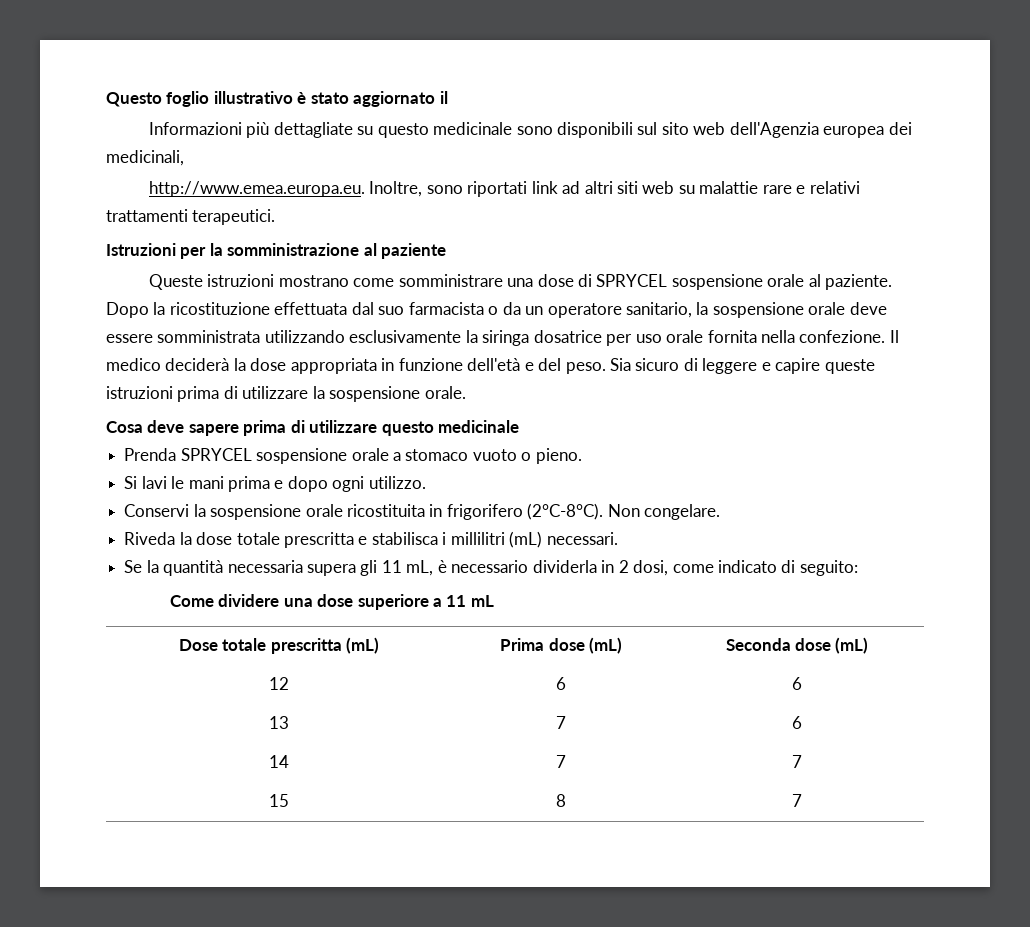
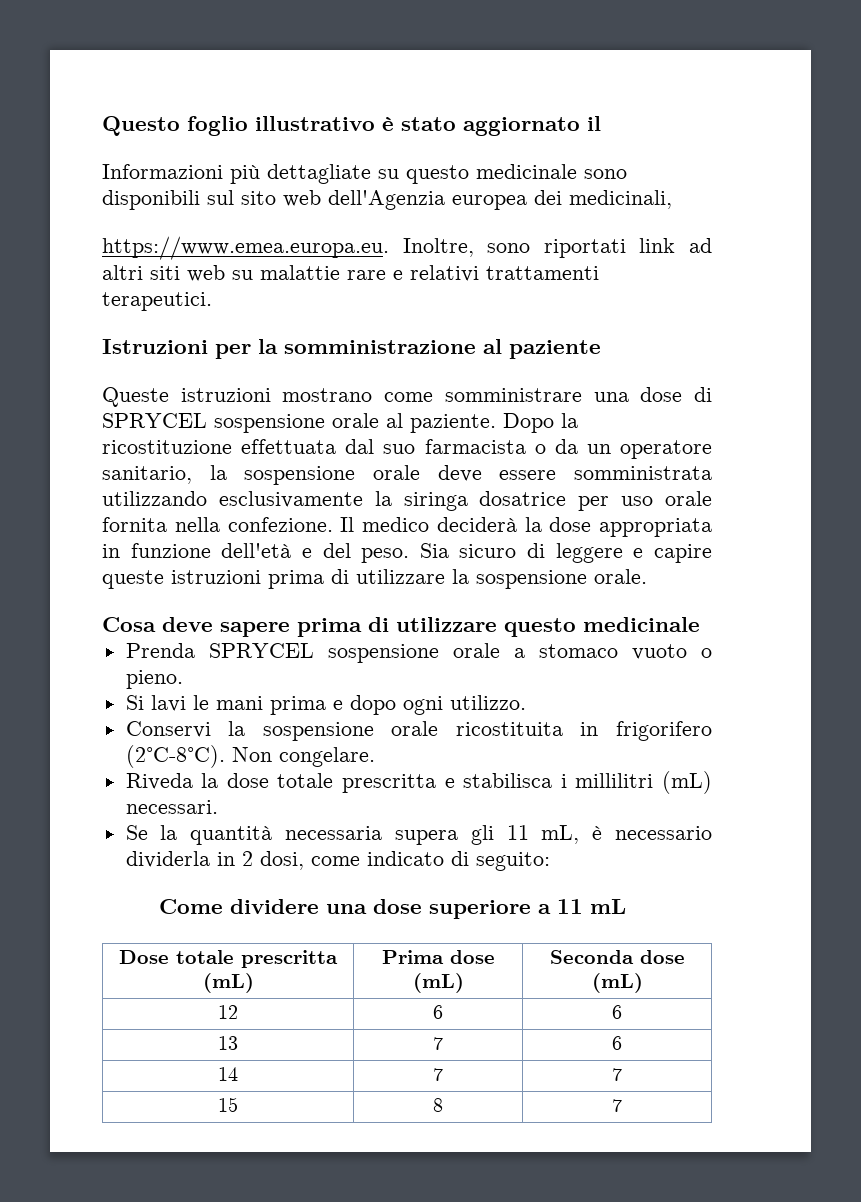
[148,181,365,197] http://www.emea.europa.eu. -> [102,236,389,260] https://www.emea.europa.eu.

